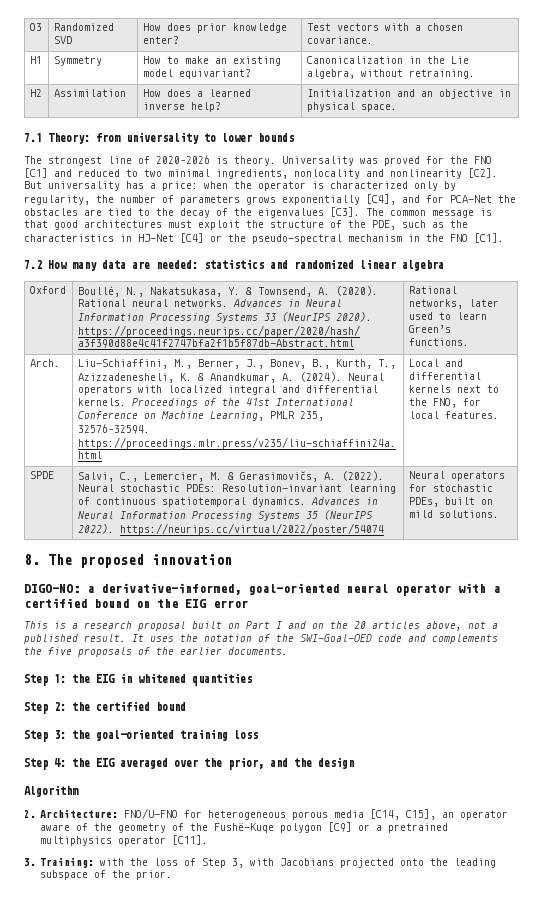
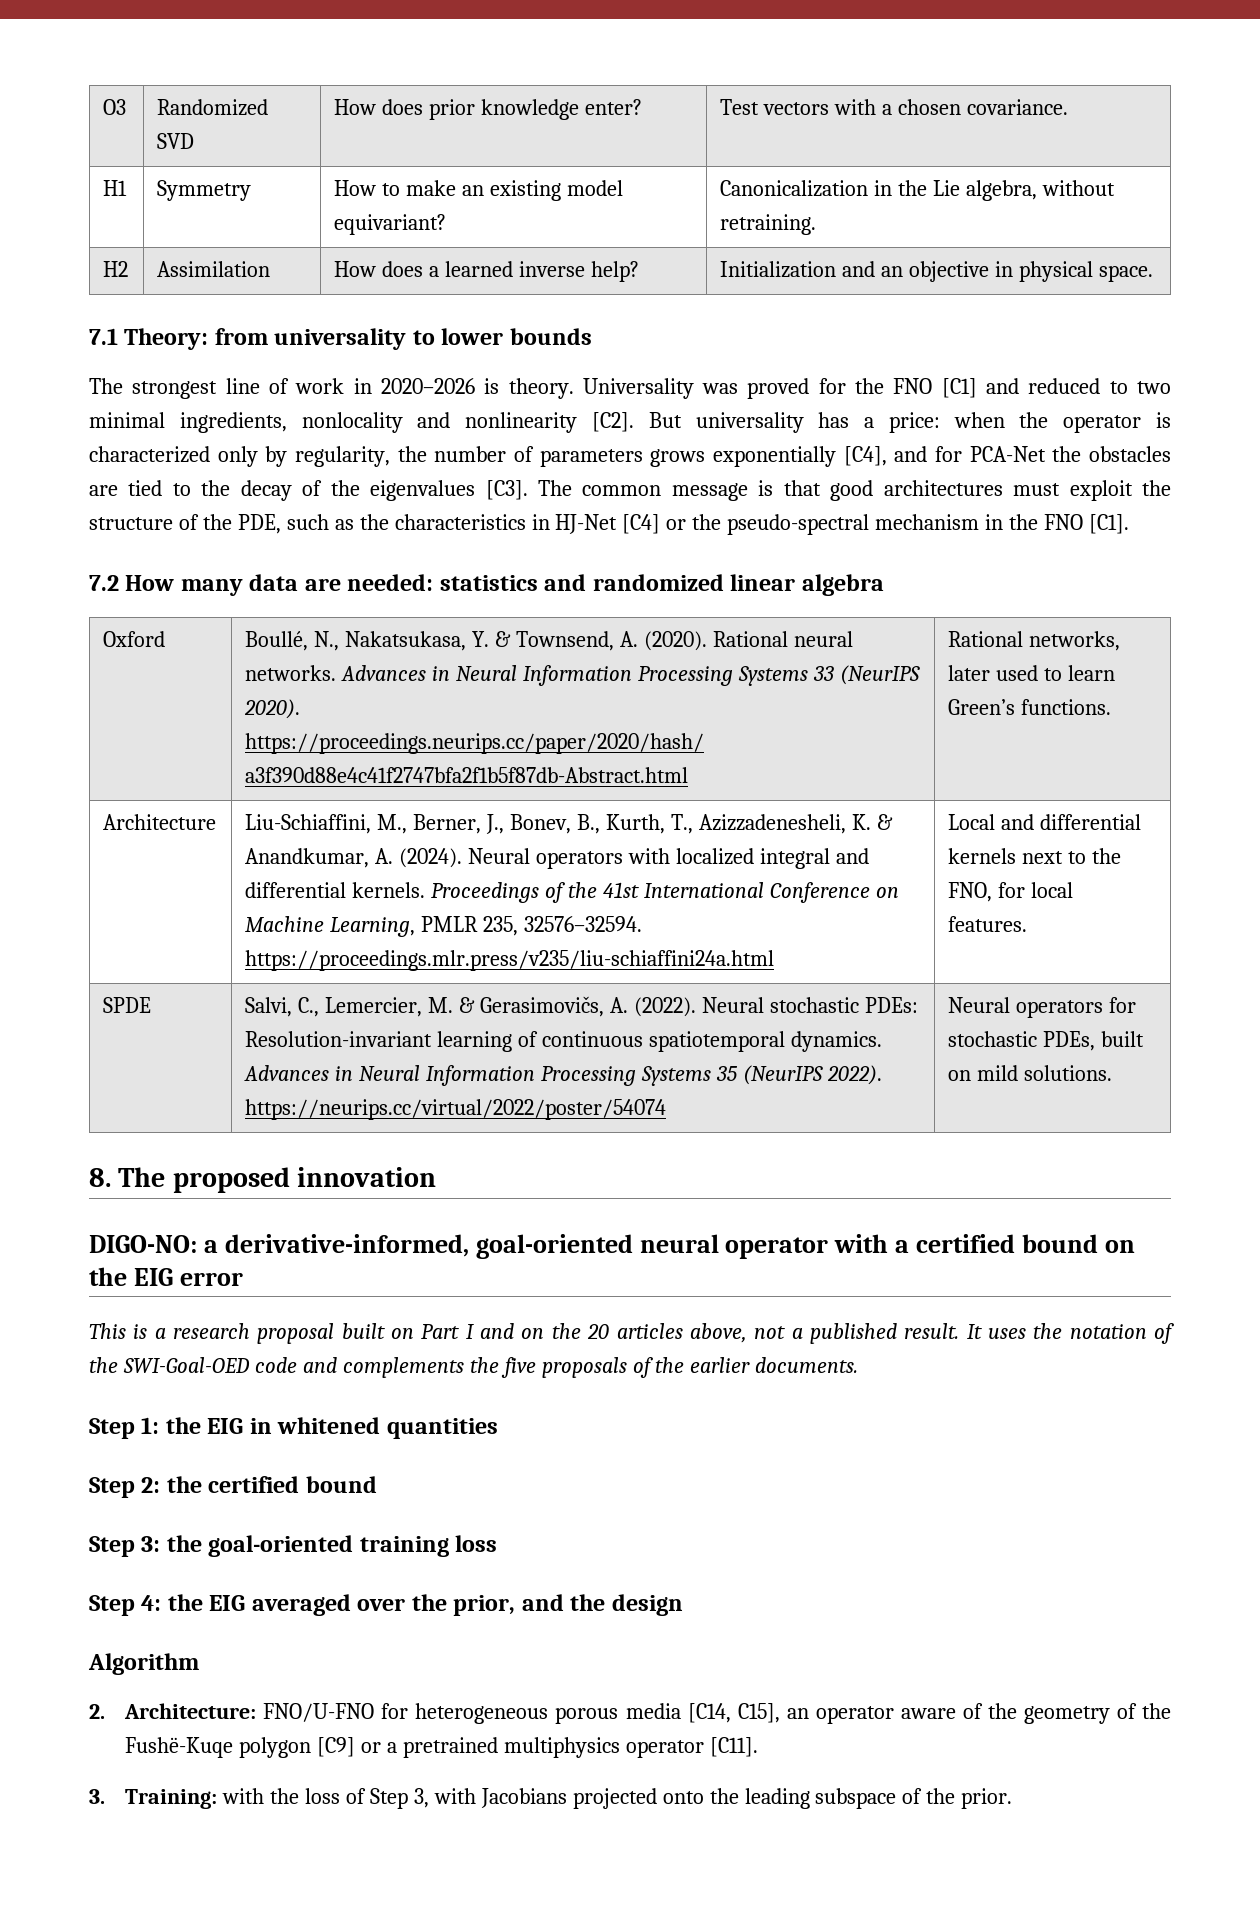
(150, 160) none -> [295,378,372,394] work in
[29,359,60,367] Arch. -> [103,814,217,830] Architecture

